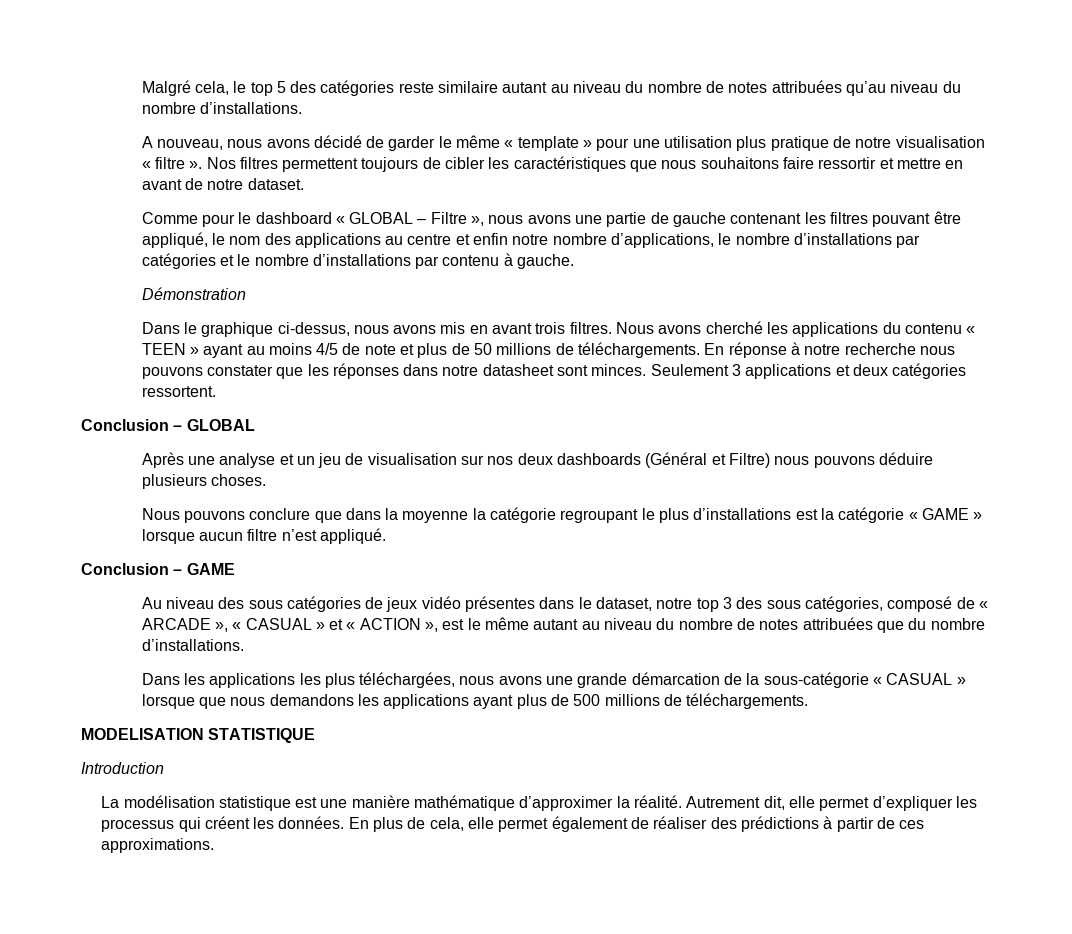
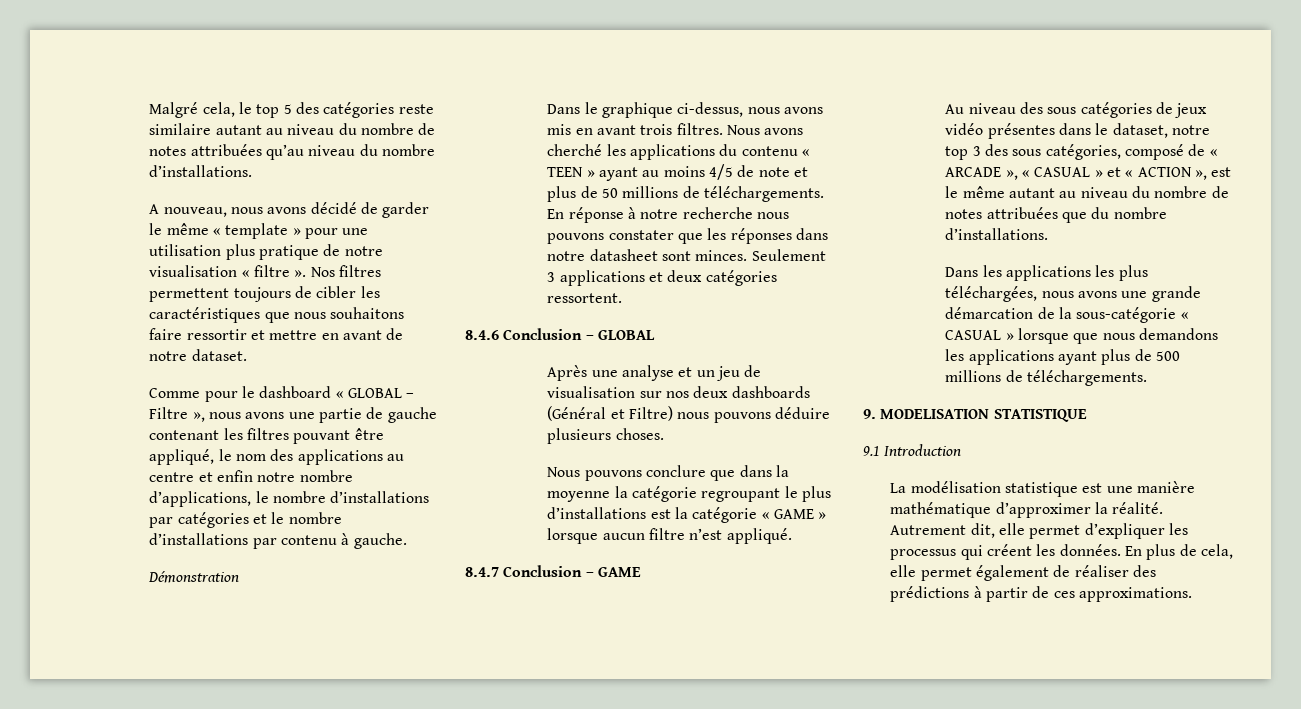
(216, 391) none -> [465,330,499,340] 8.4.6
(386, 536) none -> [465,567,499,577] 8.4.7
(809, 701) none -> [863,409,876,419] 9.
(316, 735) none -> [863,446,880,456] 9.1

